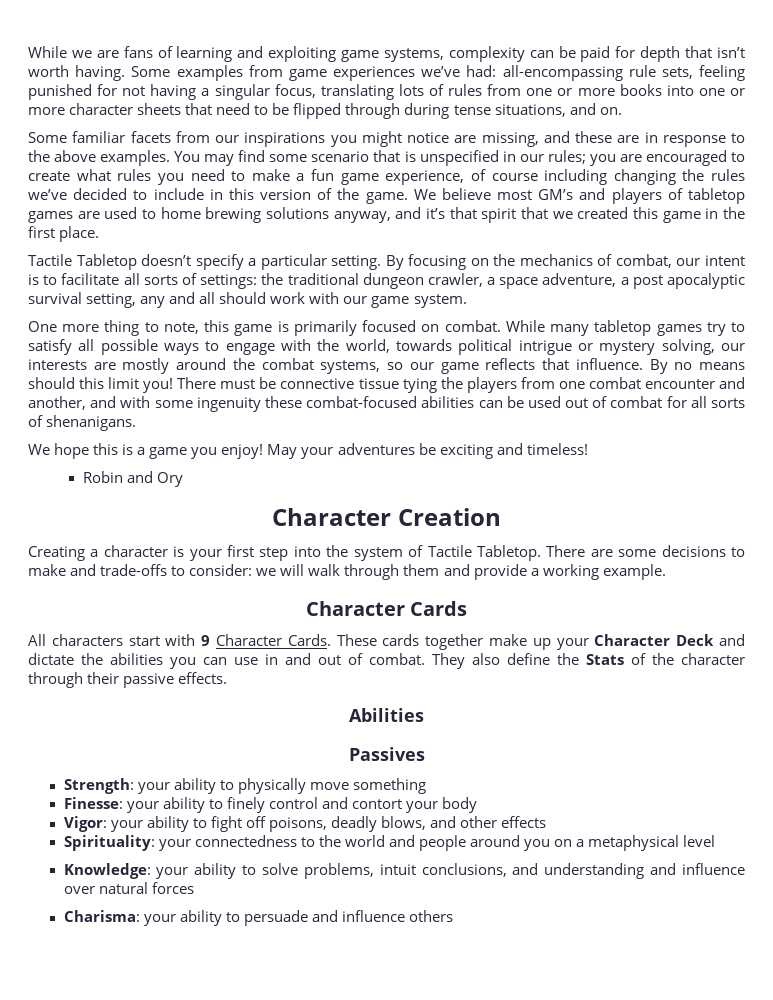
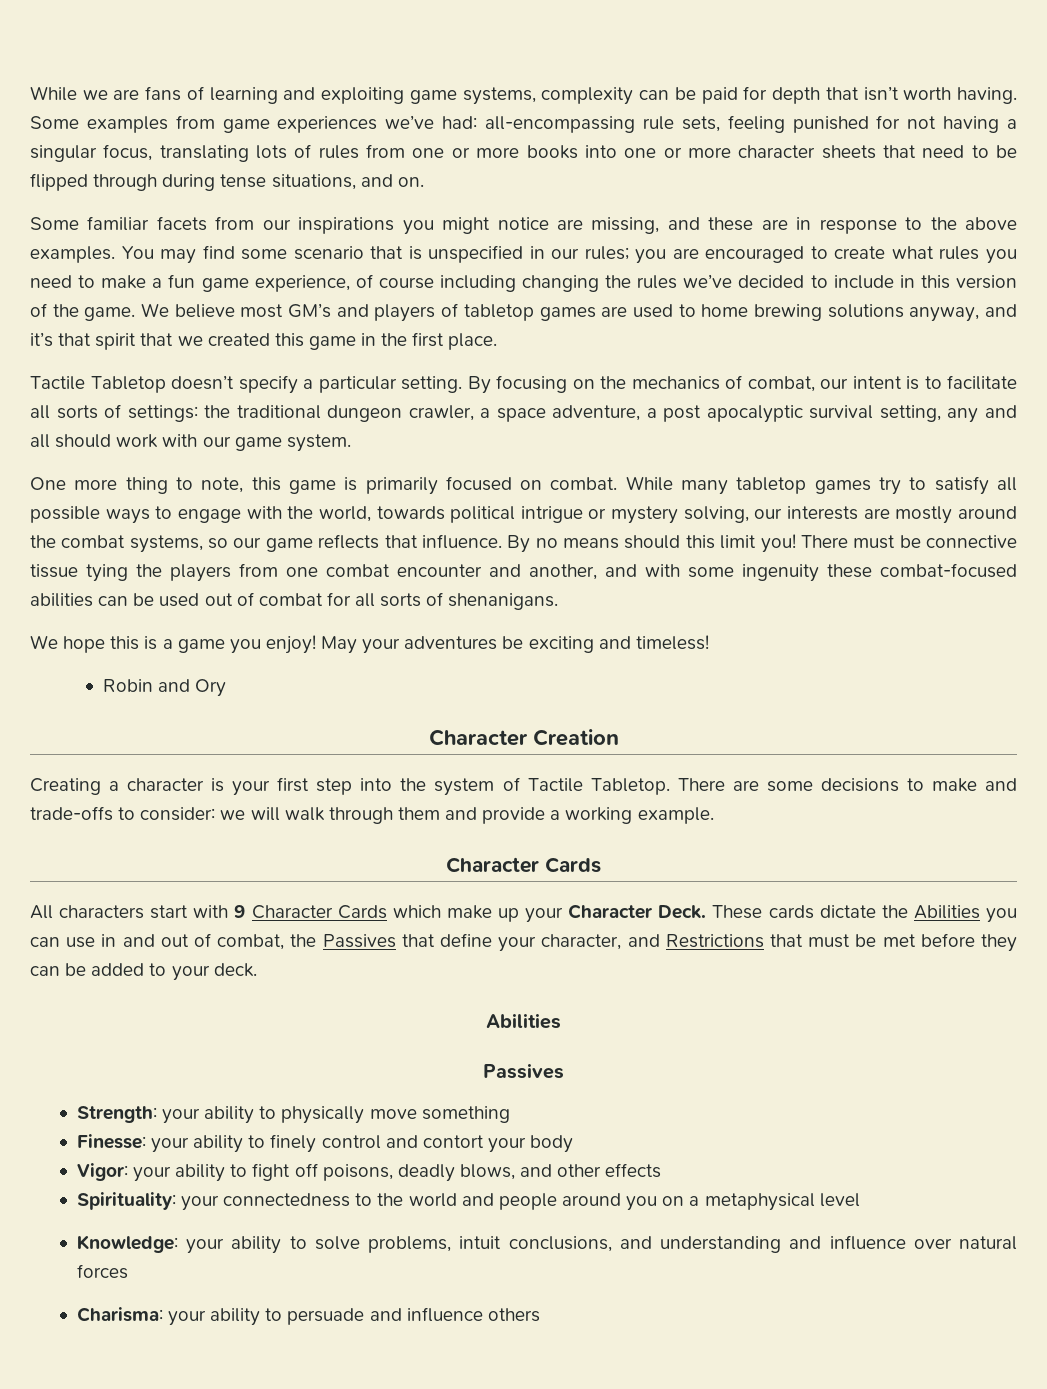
[287,634,484,650] Cards. These cards together -> [337,905,441,919] Cards which
[676,634,745,646] Deck and -> [658,905,814,919] Deck. These cards
[110,653,163,665] abilities -> [913,905,980,919] Abilities
[369,653,745,669] [28,672,228,688] combat. They also define the Stats of the character through their passive effects. -> [217,933,1018,952] [30,963,257,981] combat, the Passives that define your character, and Restrictions that must be met before they can be added to your deck.

